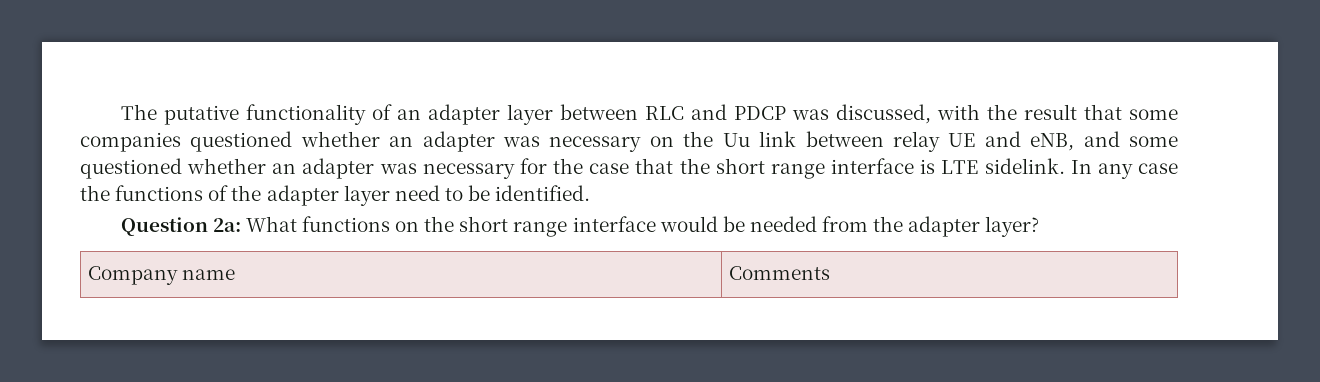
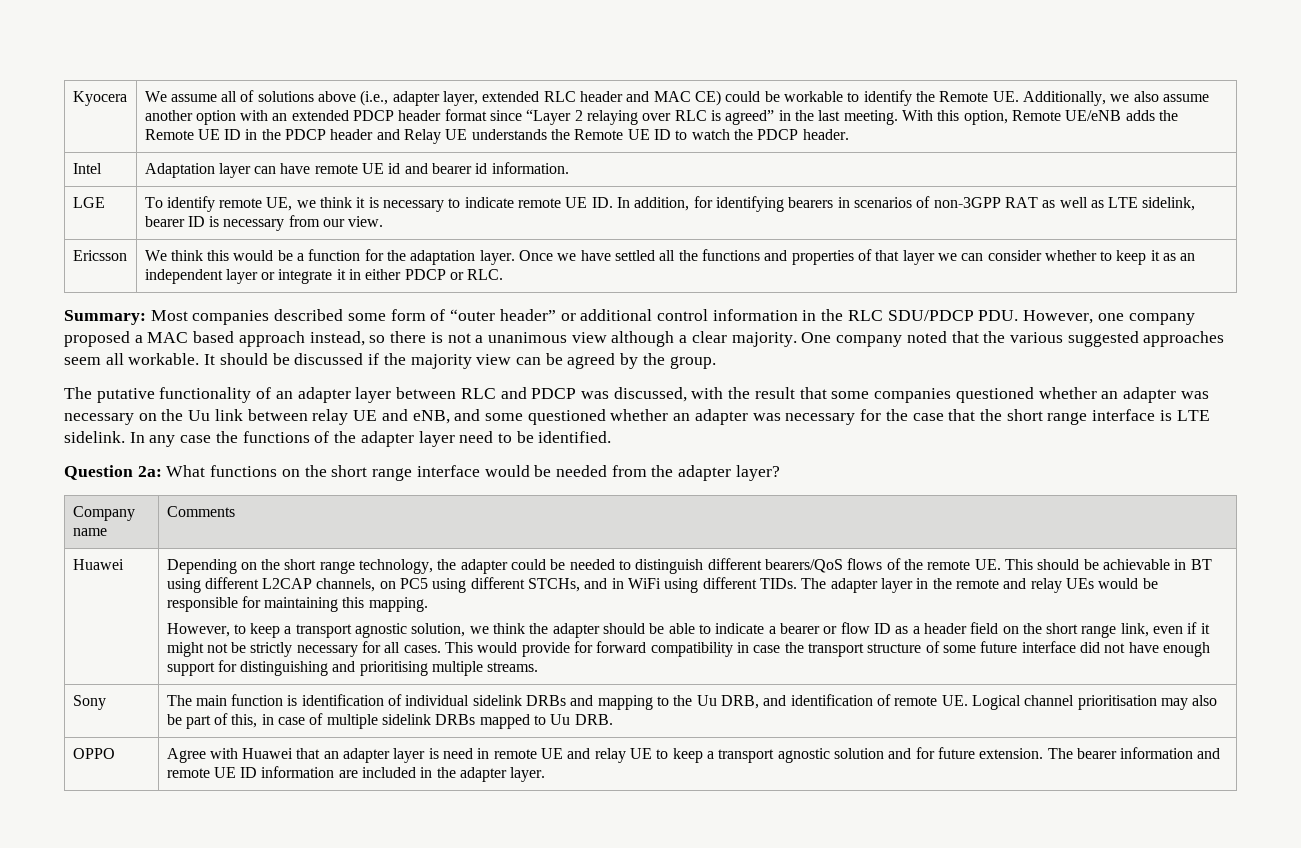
(120, 112) none -> [72,91,127,106] [144,90,1209,106] [144,109,1178,125] [144,129,849,144] [72,163,102,174] [144,162,569,178] [72,197,105,208] [144,196,1196,212] [144,215,384,231] [72,250,127,261] [144,249,1196,265] [144,269,504,284] [64,309,1195,325] [64,331,1225,347] [64,353,716,369] Kyocera | We assume all of solutions above (i.e., adapter layer, extended RLC header and MAC CE) could be workable to identify the Remote UE. Additionally, we also assume another option with an extended PDCP header format since “Layer 2 relaying over RLC is agreed” in the last meeting. With this option, Remote UE/eNB adds the Remote UE ID in the PDCP header and Relay UE understands the Remote UE ID to watch the PDCP header. // Intel | Adaptation layer can have remote UE id and bearer id information. // LGE | To identify remote UE, we think it is necessary to indicate remote UE ID. In addition, for identifying bearers in scenarios of non-3GPP RAT as well as LTE sidelink, bearer ID is necessary from our view. // Ericsson | We think this would be a function for the adaptation layer. Once we have settled all the functions and properties of that layer we can consider whether to keep it as an independent layer or integrate it in either PDCP or RLC. // Summary: Most companies described some form of “outer header” or additional control information in the RLC SDU/PDCP PDU. However, one company proposed a MAC based approach instead, so there is not a unanimous view although a clear majority. One company noted that the various suggested approaches seem all workable. It should be discussed if the majority view can be agreed by the group. //
(830, 273) none -> [72,559,124,570] [166,558,1212,574] [166,577,1158,593] [166,596,428,612] [166,622,1210,638] [166,641,1210,657] [166,660,539,676] [72,695,106,710] [166,694,1218,710] [166,713,613,729] [72,748,115,759] [166,747,1221,763] [166,766,546,782] // Huawei | Depending on the short range technology, the adapter could be needed to distinguish different bearers/QoS flows of the remote UE. This should be achievable in BT using different L2CAP channels, on PC5 using different STCHs, and in WiFi using different TIDs. The adapter layer in the remote and relay UEs would be responsible for maintaining this mapping. // However, to keep a transport agnostic solution, we think the adapter should be able to indicate a bearer or flow ID as a header field on the short range link, even if it might not be strictly necessary for all cases. This would provide for forward compatibility in case the transport structure of some future interface did not have enough support for distinguishing and prioritising multiple streams. // Sony | The main function is identification of individual sidelink DRBs and mapping to the Uu DRB, and identification of remote UE. Logical channel prioritisation may also be part of this, in case of multiple sidelink DRBs mapped to Uu DRB. // OPPO | Agree with Huawei that an adapter layer is need in remote UE and relay UE to keep a transport agnostic solution and for future extension. The bearer information and remote UE ID information are included in the adapter layer.

